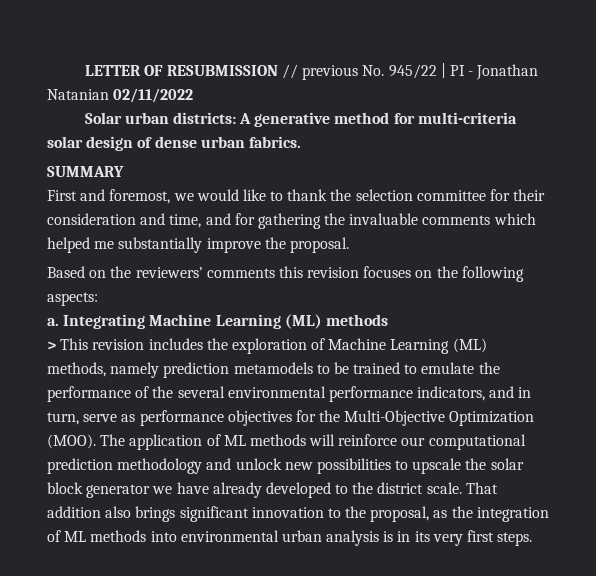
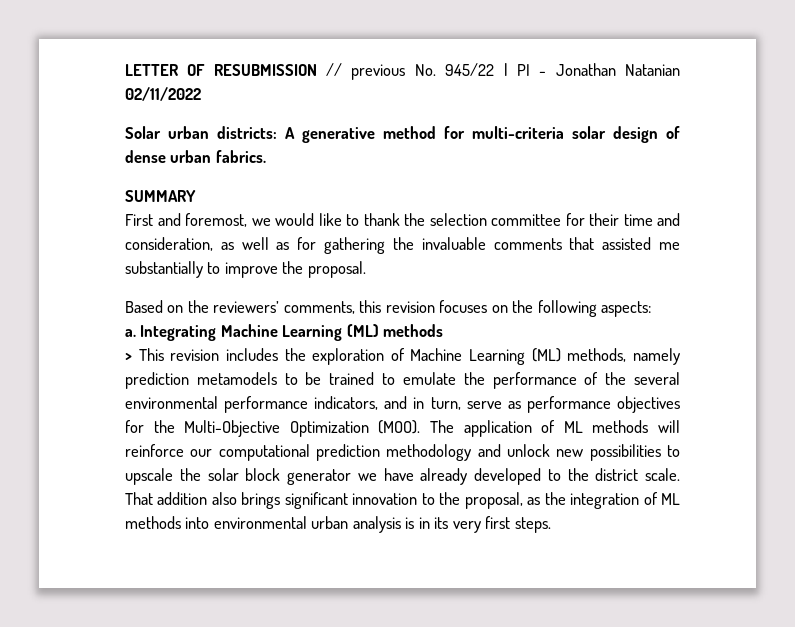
[47,213,231,228] consideration and time, and -> [623,213,680,226] [125,237,290,251] time and consideration, as well as
[493,213,536,225] [47,237,90,253] which helped -> [569,237,652,250] that assisted
(203, 245) none -> [207,262,221,274] to
[206,268,275,278] comments -> [283,301,355,314] comments,

